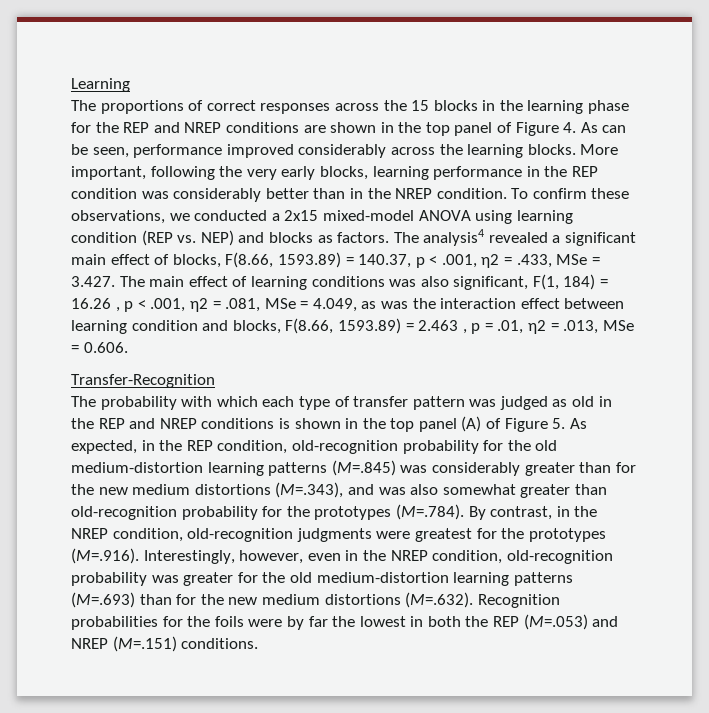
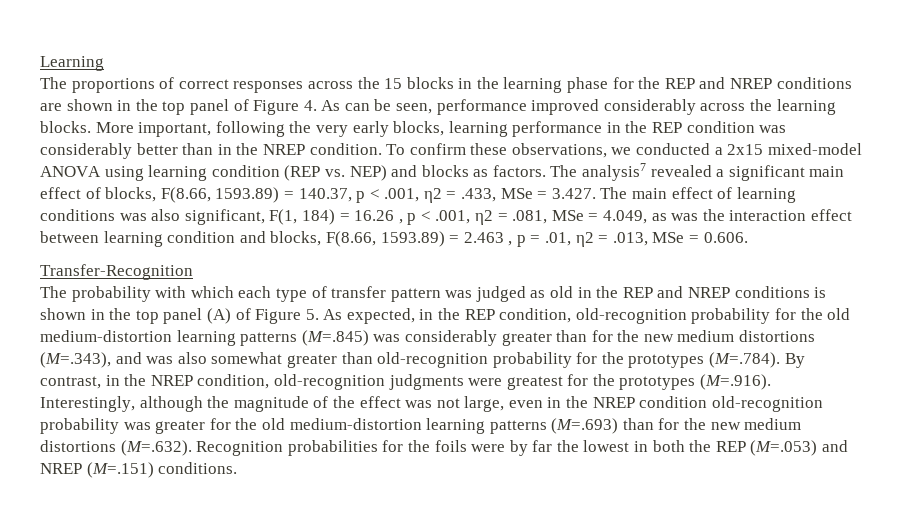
[423,229,485,246] analysis4 -> [582,163,647,181] analysis7
[239,550,304,564] however, -> [139,396,505,412] although the magnitude of the effect was not large,
[432,550,503,564] condition, -> [639,396,708,408] condition

